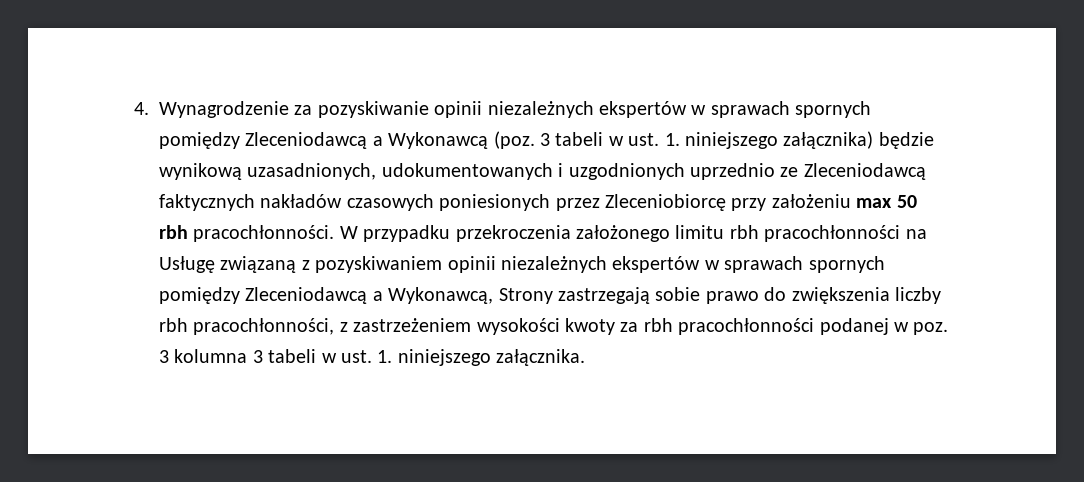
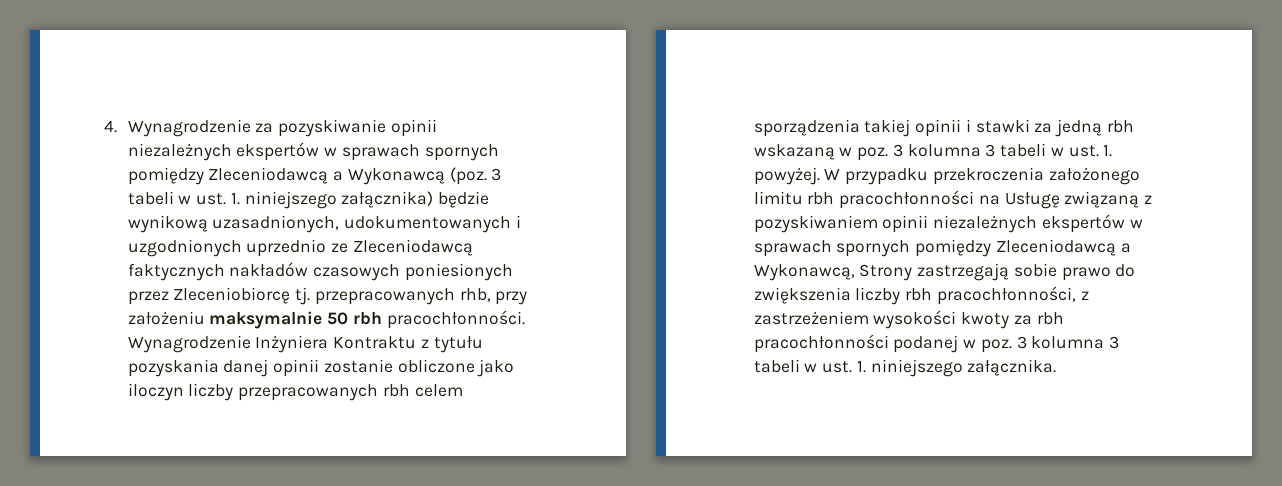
(726, 202) none -> [295,287,491,305] tj. przepracowanych rhb,
[856,198,893,208] max -> [209,311,323,329] maksymalnie
(335, 233) none -> [127,335,483,353] [127,359,515,377] [127,383,463,401] [753,119,1134,137] [753,143,1113,161] [753,167,820,185] Wynagrodzenie Inżyniera Kontraktu z tytułu pozyskania danej opinii zostanie obliczone jako iloczyn liczby przepracowanych rbh celem sporządzenia takiej opinii i stawki za jedną rbh wskazaną w poz. 3 kolumna 3 tabeli w ust. 1. powyżej.

